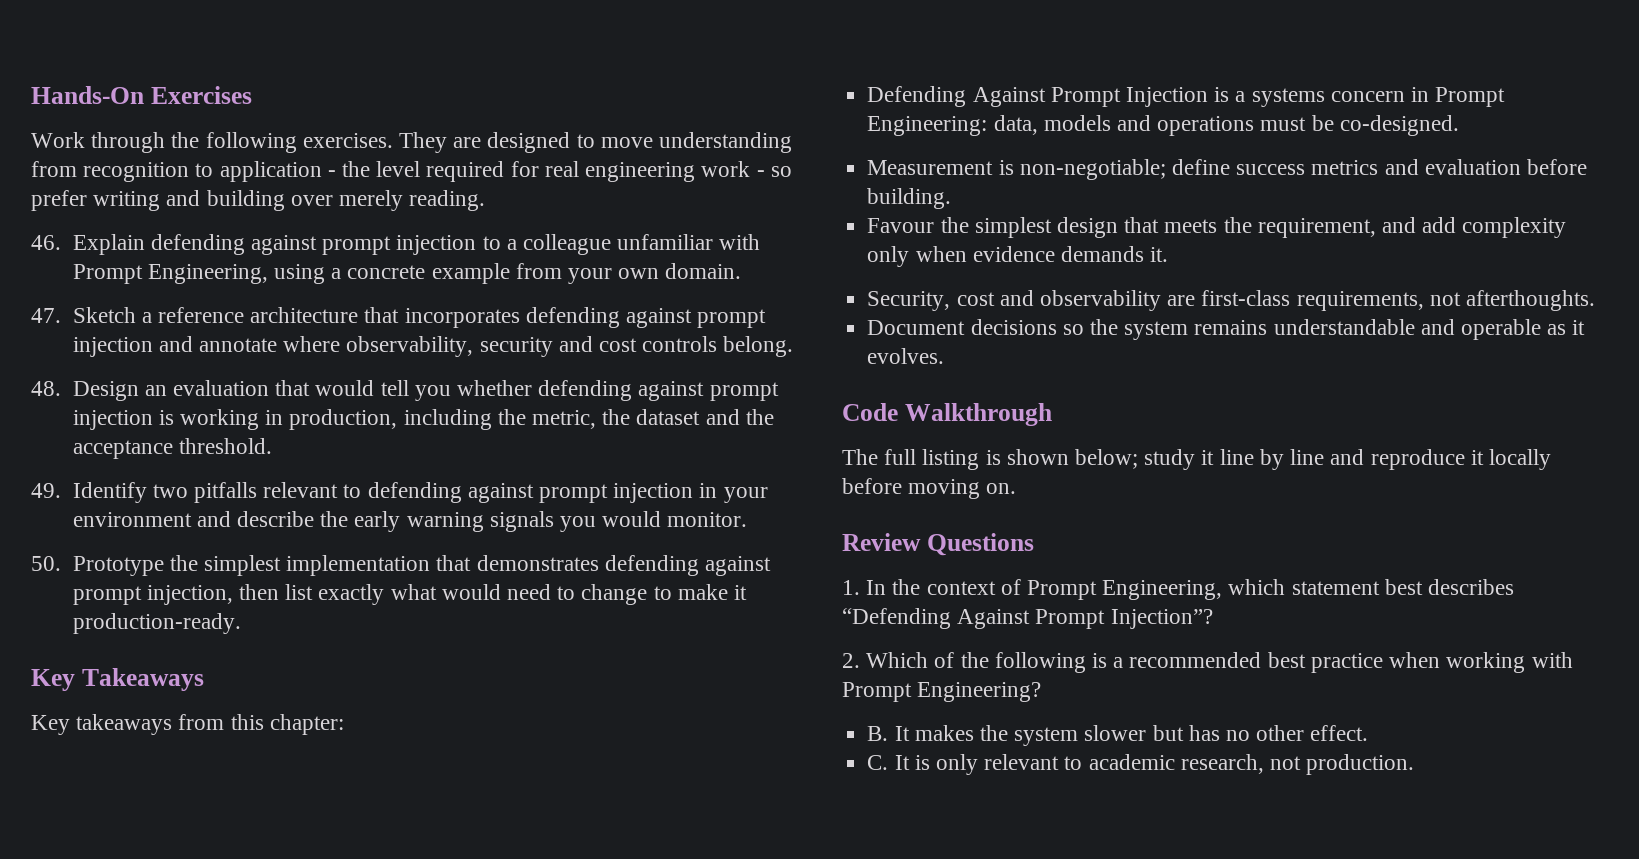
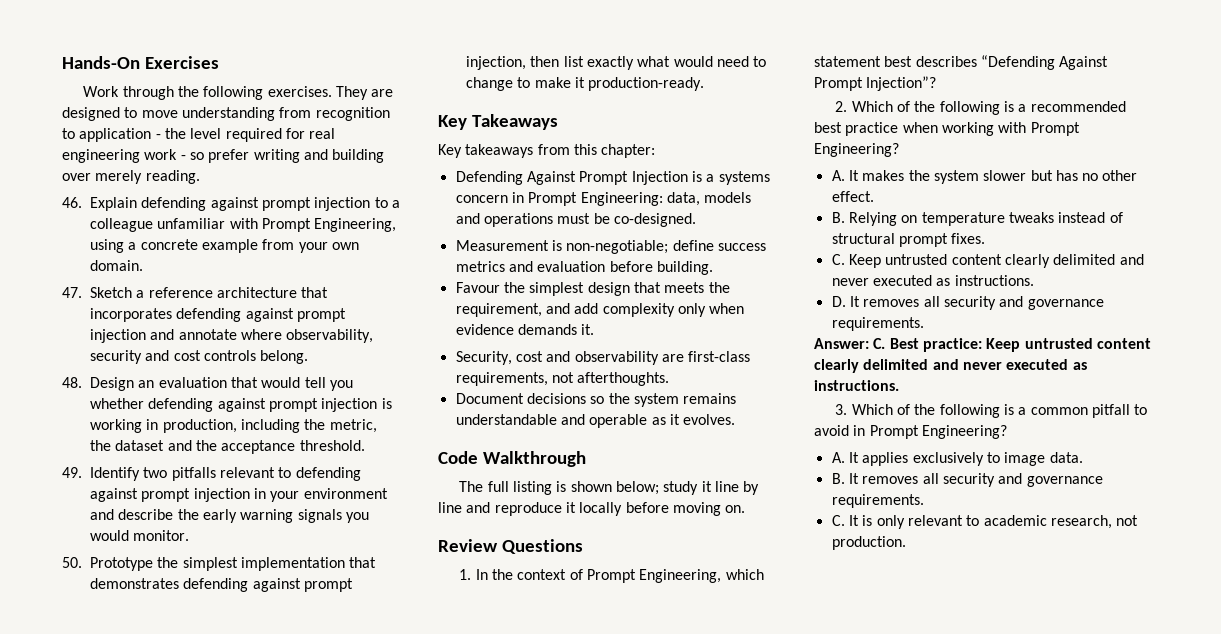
[867,726,889,741] B. -> [831,170,845,181] A.
(1369, 733) none -> [831,212,1123,226] [831,233,986,247] [831,254,1144,268] [831,275,1034,286] [831,296,1104,310] [831,317,924,331] [814,338,1151,352] [814,359,1087,373] [814,380,899,391] [835,404,1148,418] [814,425,1007,439] [831,452,1083,466] [831,473,1103,487] [831,494,924,508] // B. Relying on temperature tweaks instead of structural prompt fixes. // C. Keep untrusted content clearly delimited and never executed as instructions. // D. It removes all security and governance requirements. // Answer: C. Best practice: Keep untrusted content clearly delimited and never executed as instructions. // 3. Which of the following is a common pitfall to avoid in Prompt Engineering? // A. It applies exclusively to image data. // B. It removes all security and governance requirements.

